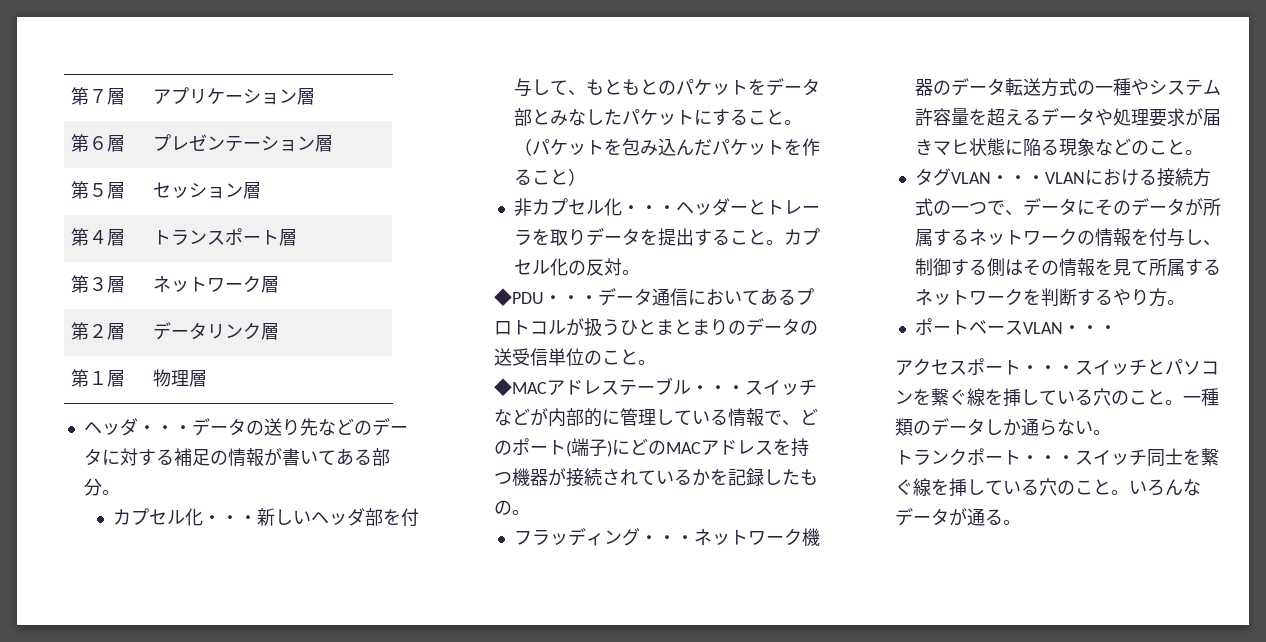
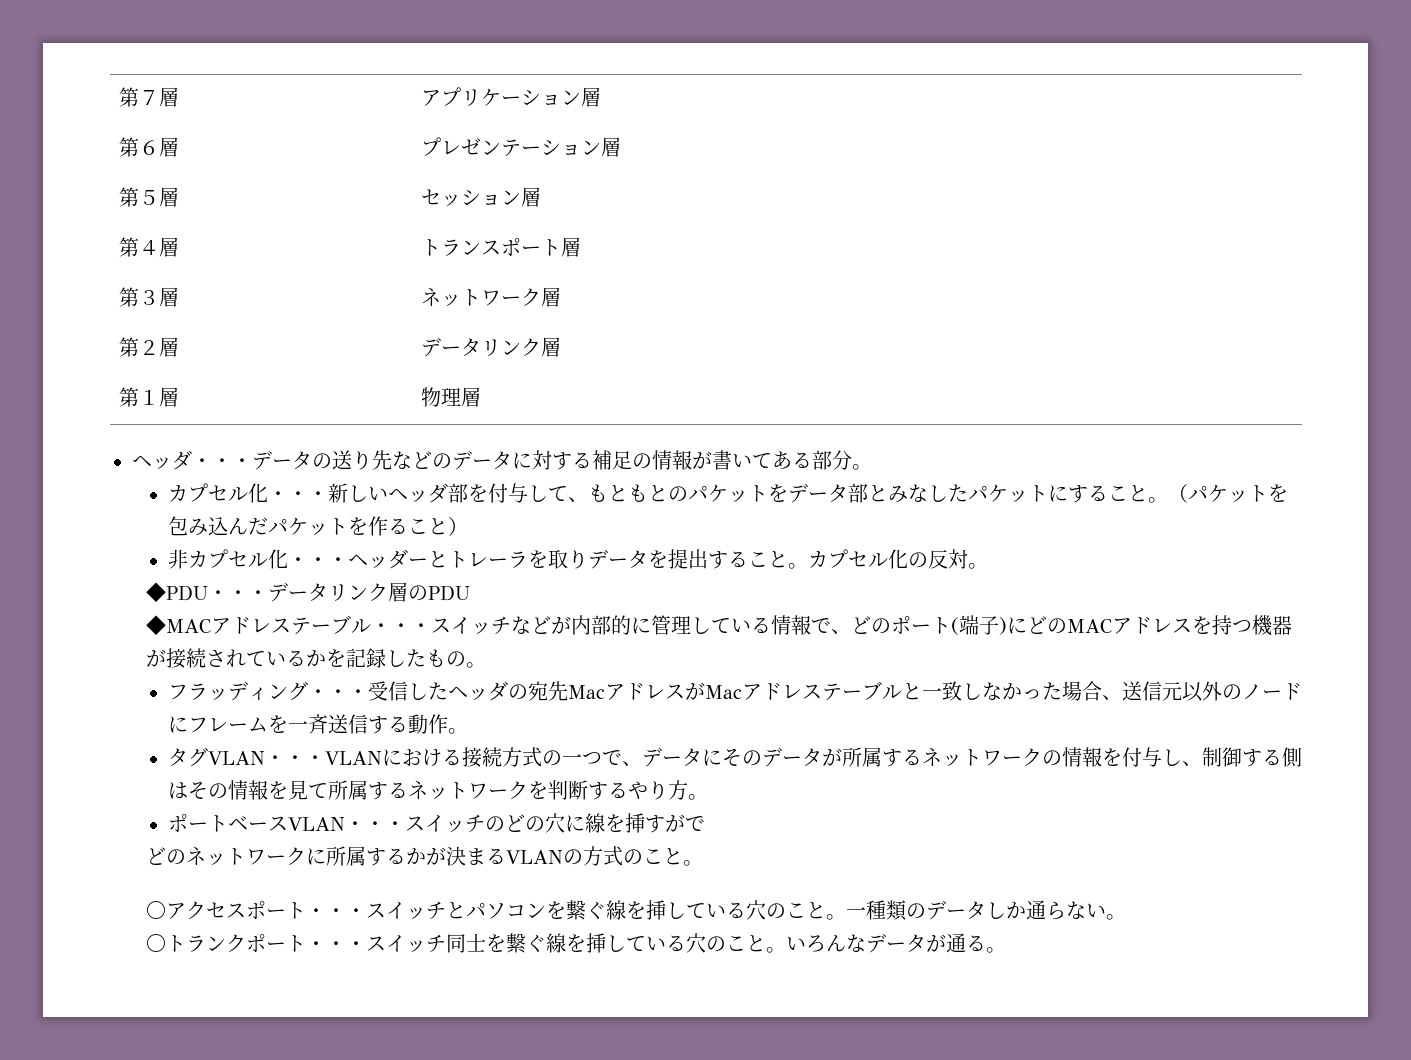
[652,288,815,306] [494,318,819,337] [494,348,657,366] 通信においてあるプロトコルが扱うひとまとまりのデータの送受信単位のこと。 -> [327,582,470,602] リンク層のPDU
[694,528,821,546] [915,78,1222,97] [915,108,1222,127] [915,138,1186,156] ネットワーク機器のデータ転送方式の一種やシステム許容量を超えるデータや処理要求が届きマヒ状態に陥る現象などのこと -> [367,681,1302,702] [167,714,448,734] 受信したヘッダの宛先MacアドレスがMacアドレステーブルと一致しなかった場合、送信元以外のノードにフレームを一斉送信する動作
(1118, 329) // -> [404,813,705,833] [145,846,703,866] [145,901,166,919] スイッチのどの穴に線を挿すがで // どのネットワークに所属するかが決まるVLANの方式のこと。 // 〇
(1112, 432) none -> [145,934,166,952] 〇

